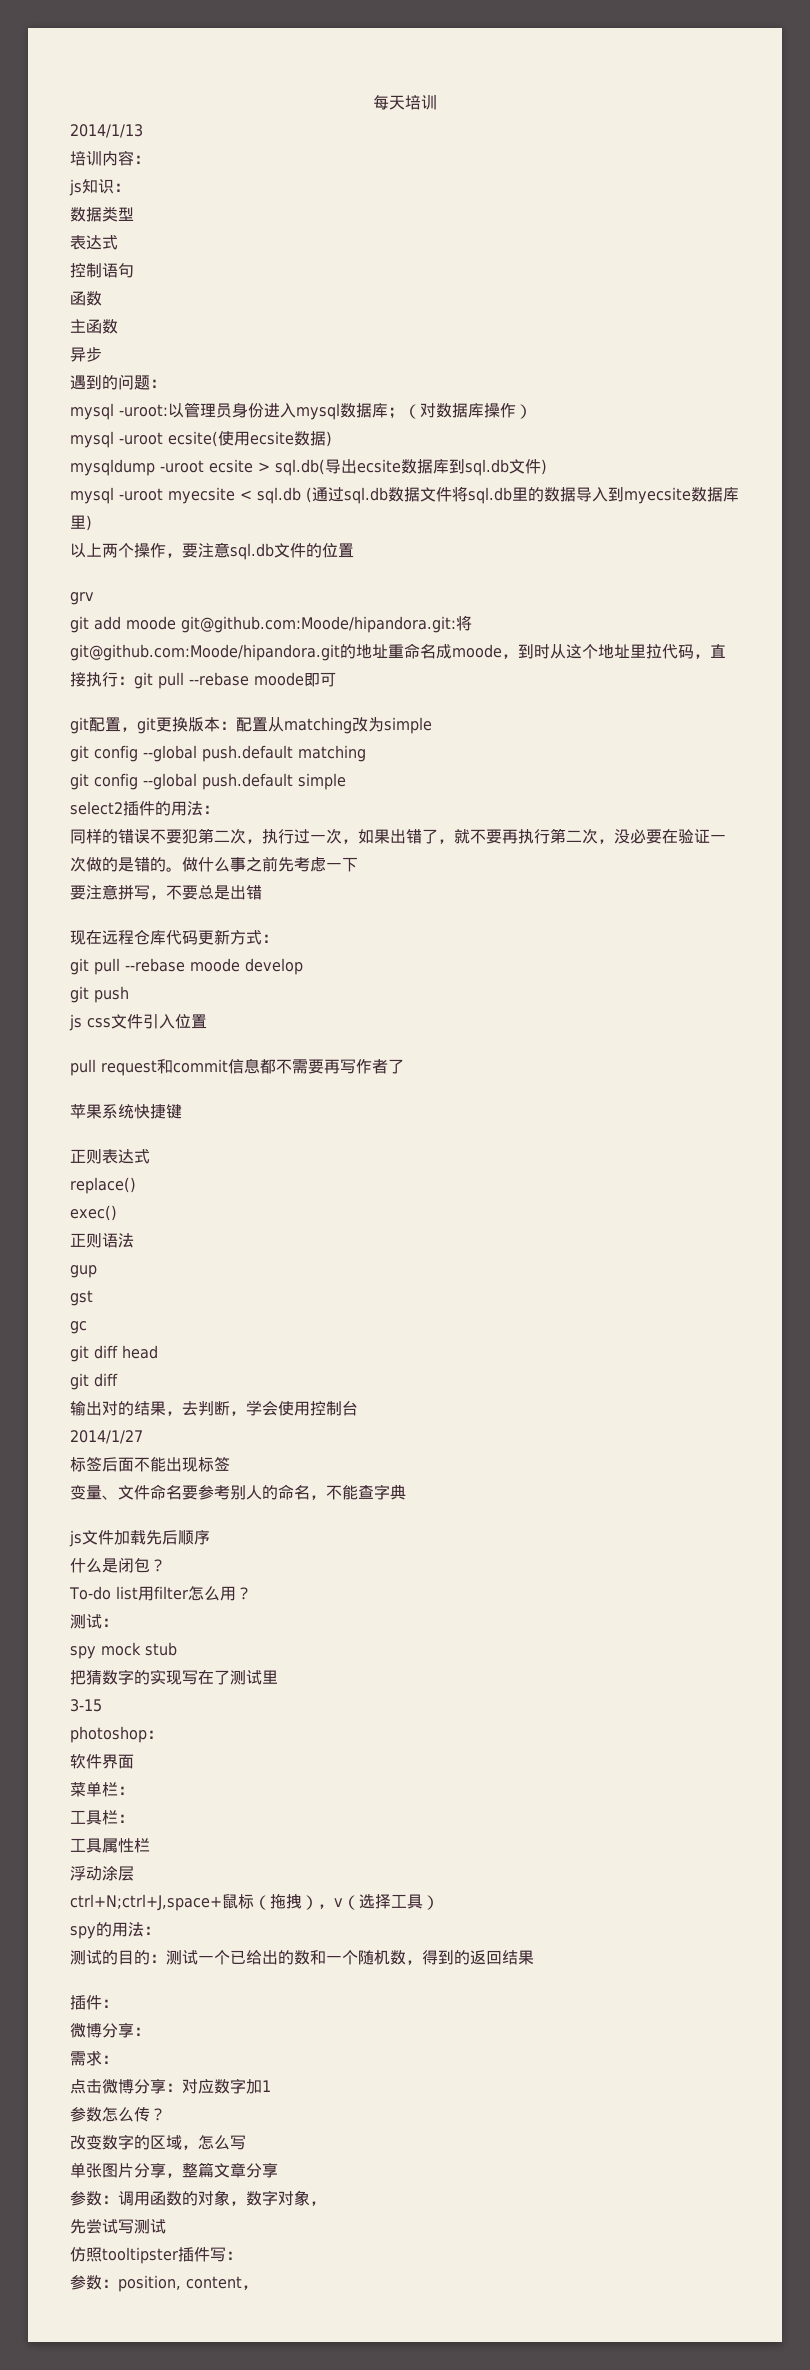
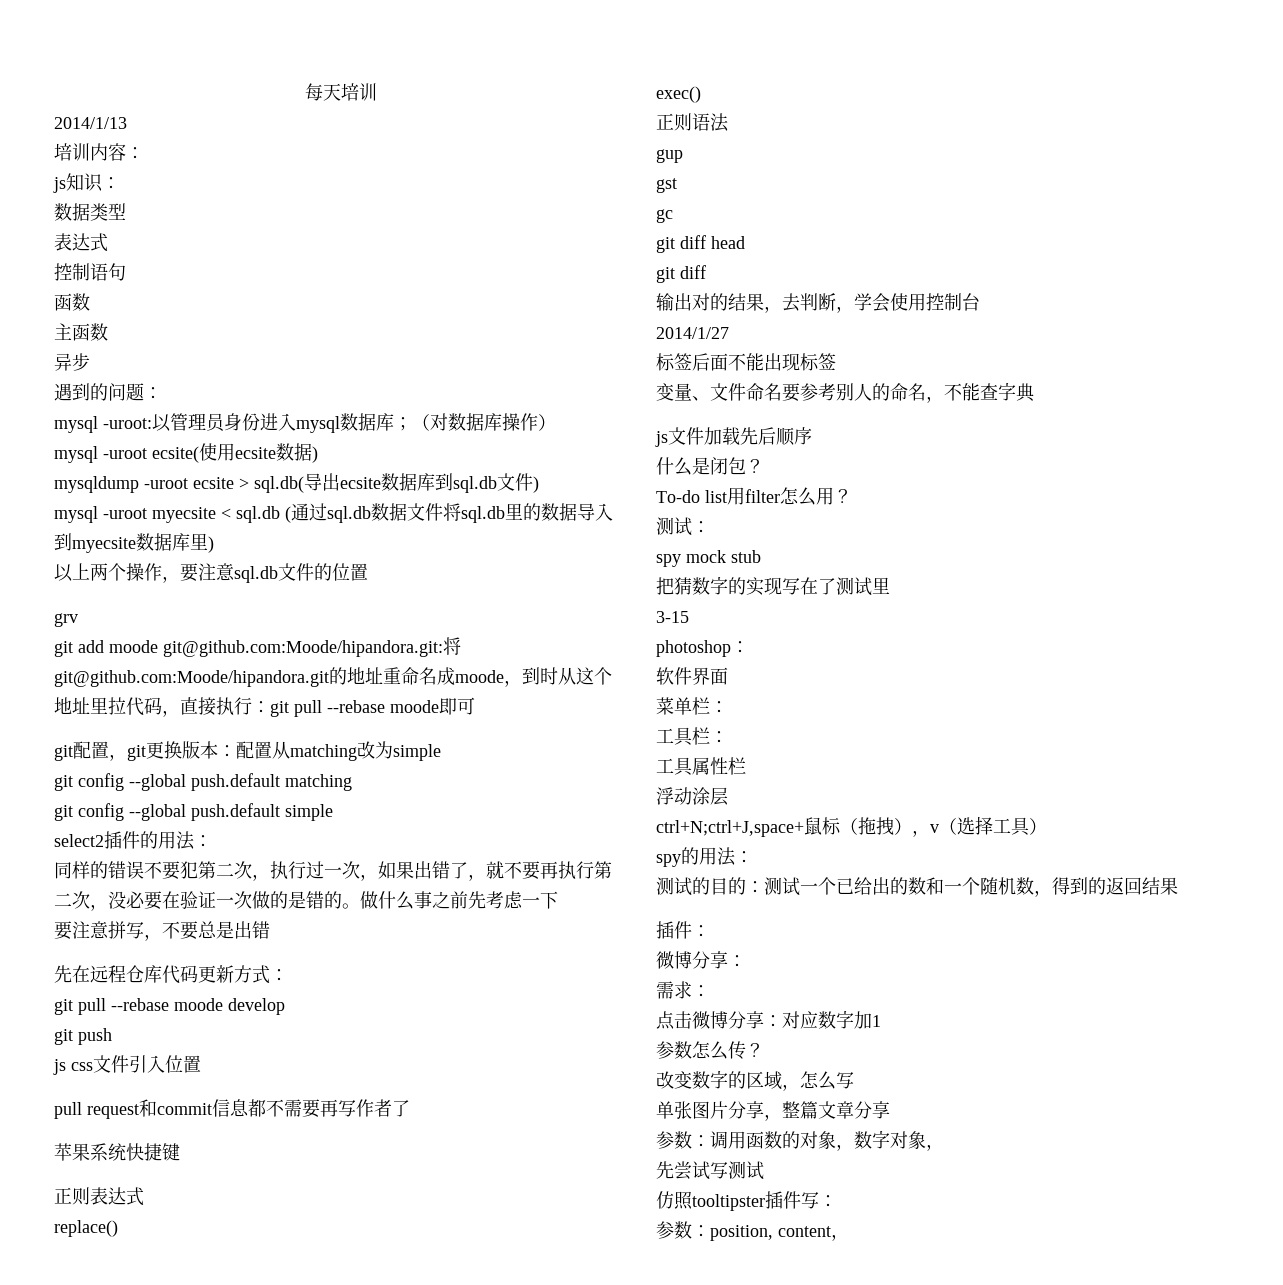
[70,930,86,945] 现 -> [54,965,72,983] 先

